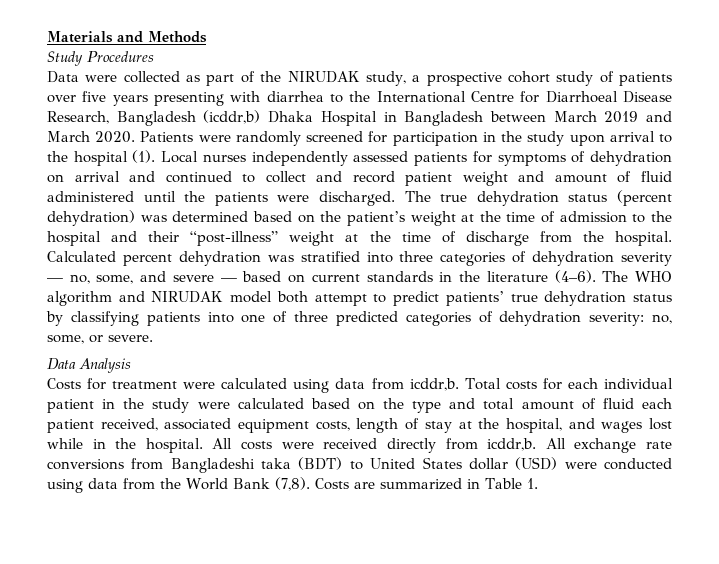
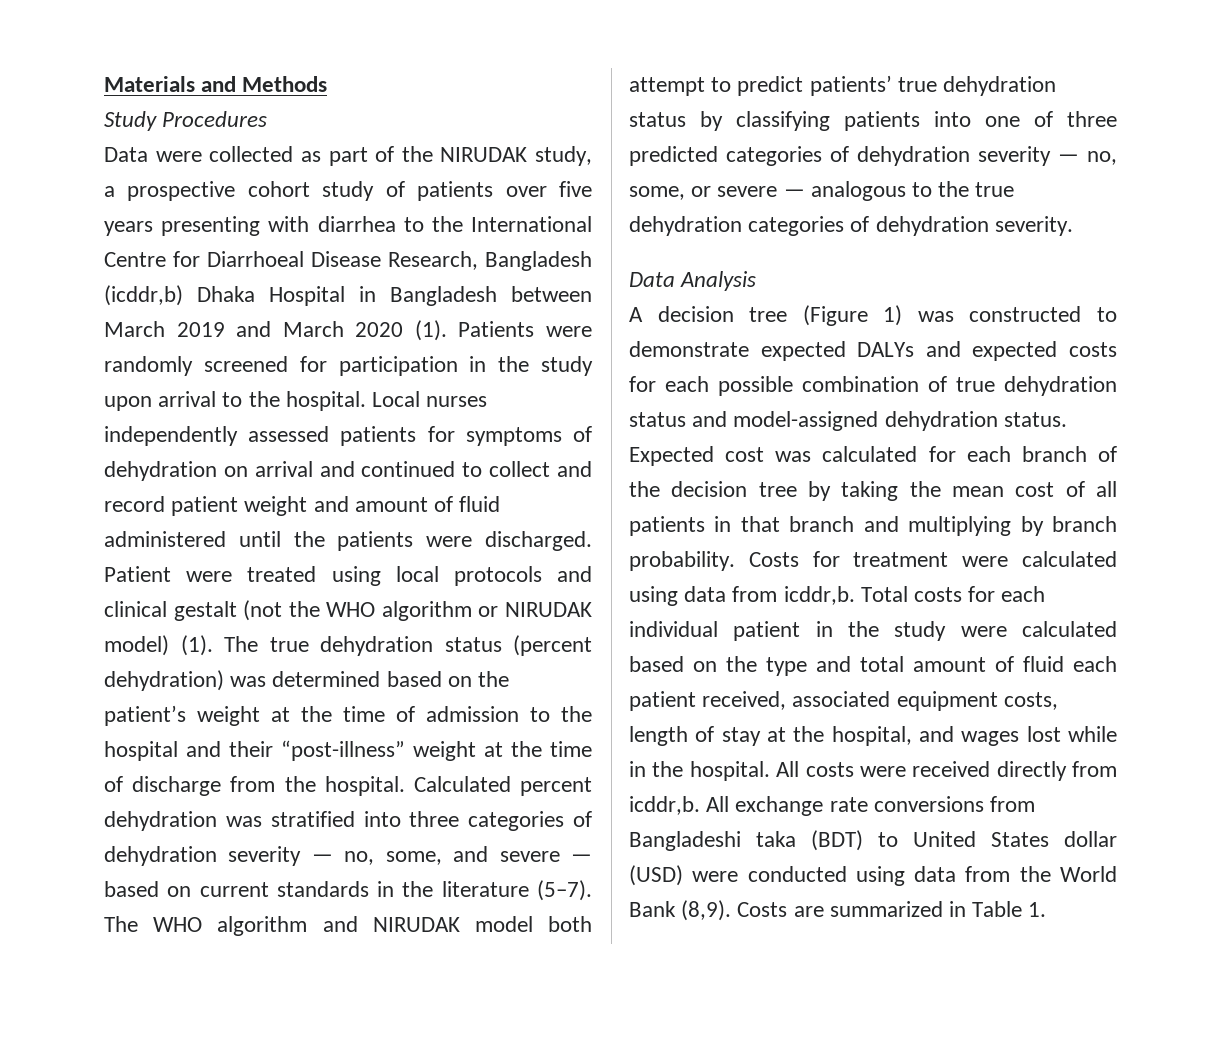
[95,131,136,143] 2020. -> [355,320,447,341] 2020 (1).
[73,150,156,166] hospital (1). -> [285,391,366,411] hospital.
(395, 198) none -> [104,566,592,586] [104,600,592,621] [104,635,213,656] Patient were treated using local protocols and clinical gestalt (not the WHO algorithm or NIRUDAK model) (1).
[554,270,596,283] (4–6). -> [537,880,592,901] (5–7).
[589,312,645,326] severity: -> [978,146,1079,166] severity —
[108,335,153,342] [47,358,131,373] severe. // Data Analysis // -> [717,181,1015,201] [629,216,1073,236] [629,271,757,291] [629,305,1117,326] [629,341,1117,361] [629,376,1117,396] [629,411,1067,431] [629,446,1117,466] [629,481,1117,501] [629,516,1117,536] [629,551,735,571] severe — analogous to the true dehydration categories of dehydration severity. // Data Analysis // A decision tree (Figure 1) was constructed to demonstrate expected DALYs and expected costs for each possible combination of true dehydration status and model-assigned dehydration status. Expected cost was calculated for each branch of the decision tree by taking the mean cost of all patients in that branch and multiplying by branch probability.
[274,477,310,491] (7,8). -> [681,900,732,921] (8,9).

